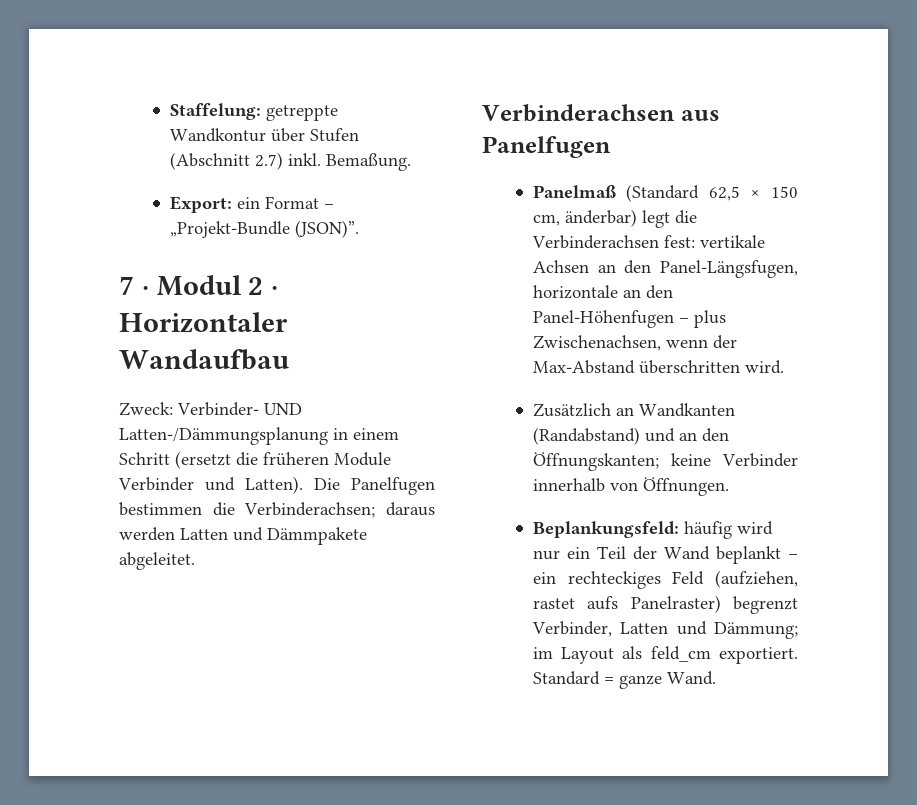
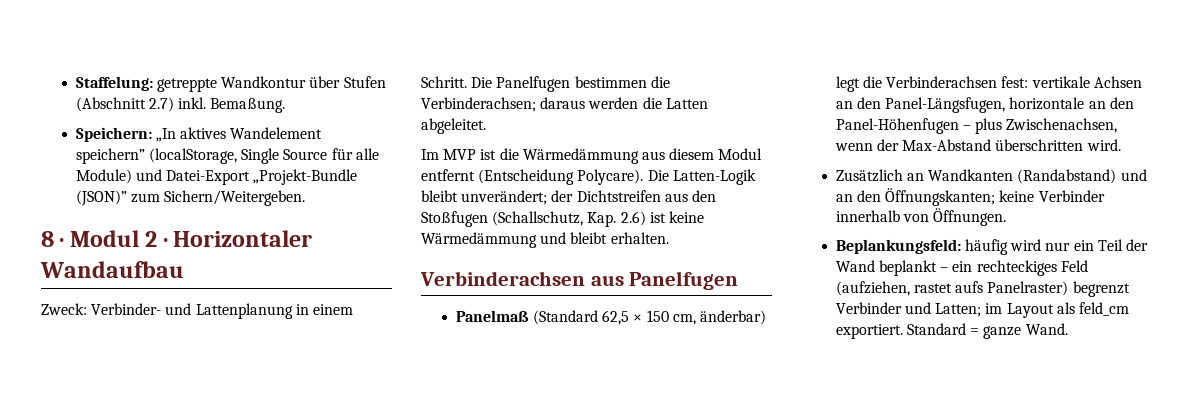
[169,196,334,213] [169,220,359,238] [119,276,134,295] Export: ein Format – „Projekt-Bundle (JSON)”. // 7 -> [75,127,323,142] [75,148,379,164] [75,169,358,185] [75,190,306,206] [41,231,54,247] Speichern: „In aktives Wandelement speichern” (localStorage, Single Source für alle Module) und Datei-Export „Projekt-Bundle (JSON)” zum Sichern/Weitergeben. // 8
[264,403,302,415] [119,427,399,445] [119,451,391,469] [118,476,303,494] UND Latten-/Dämmungsplanung in einem Schritt (ersetzt die früheren Module Verbinder und Latten). -> [165,303,353,319] [421,76,467,88] und Lattenplanung in einem Schritt.
[180,527,367,545] [119,552,195,570] Latten und Dämmpakete abgeleitet. -> [642,97,708,109] [421,118,486,134] [421,148,763,164] [421,169,756,185] [421,190,716,205] [421,211,704,227] [421,232,669,248] die Latten abgeleitet. // Im MVP ist die Wärmedämmung aus diesem Modul entfernt (Entscheidung Polycare). Die Latten-Logik bleibt unverändert; der Dichtstreifen aus den Stoßfugen (Schallschutz, Kap. 2.6) ist keine Wärmedämmung und bleibt erhalten.
[531,621,798,639] Verbinder, Latten und Dämmung; -> [835,302,982,317] Verbinder und Latten;

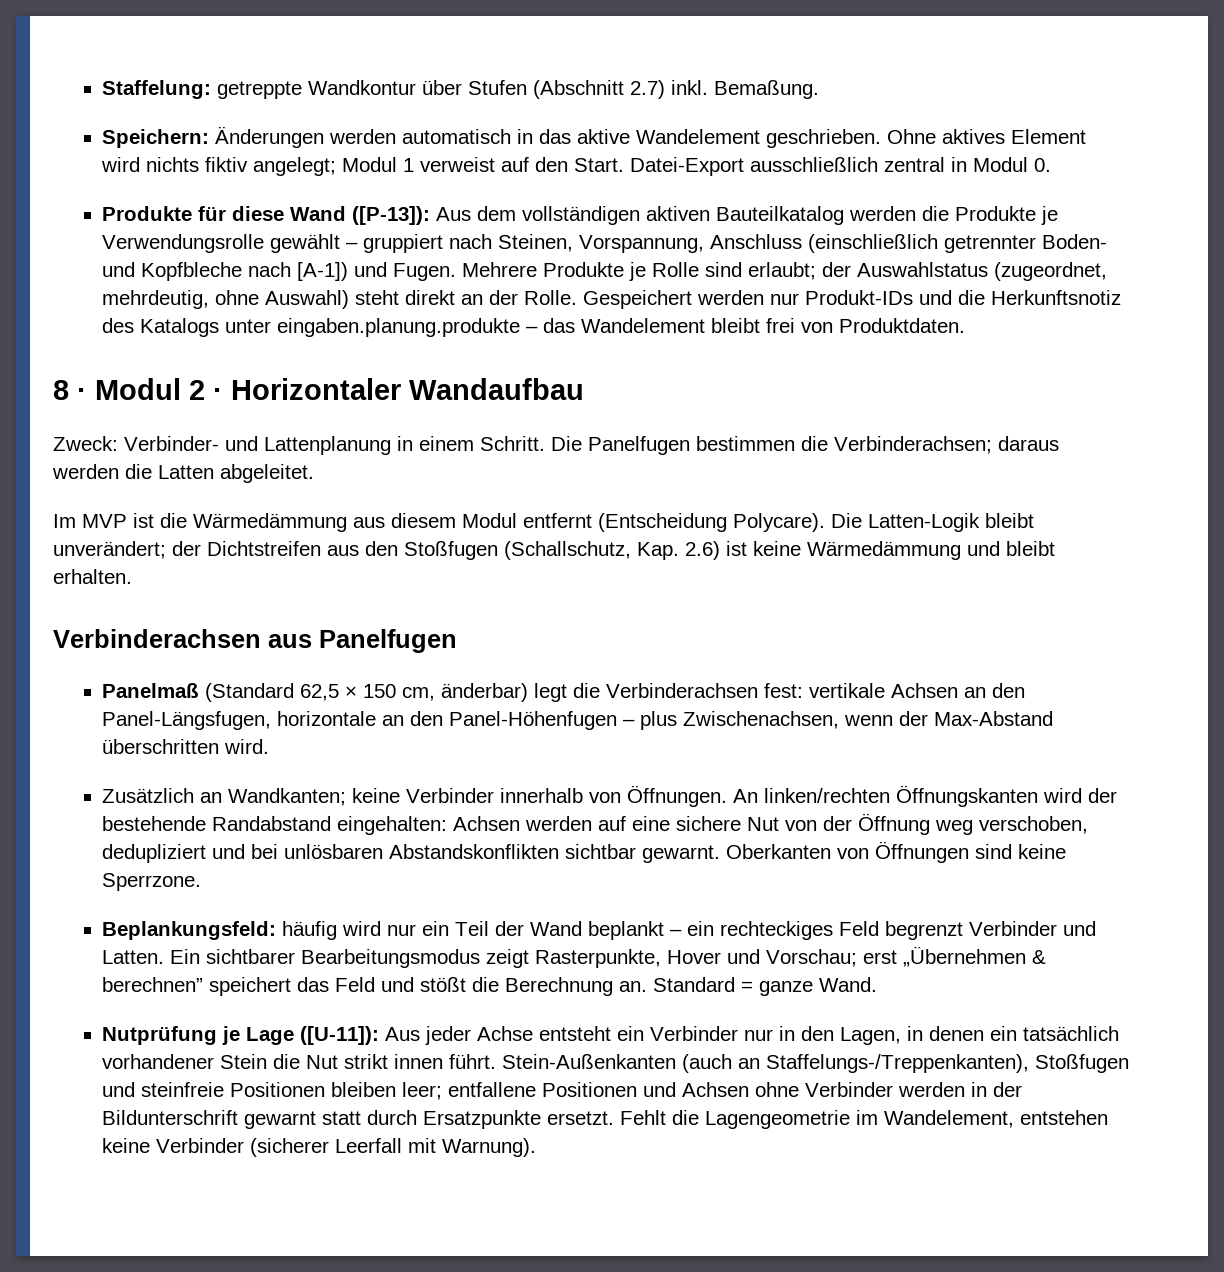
[155,127,323,142] [75,148,379,164] [75,169,358,185] [75,190,306,206] „In aktives Wandelement speichern” (localStorage, Single Source für alle Module) und Datei-Export „Projekt-Bundle (JSON)” zum Sichern/Weitergeben. -> [215,126,1087,148] [101,157,1052,176] [102,206,1059,225] [102,234,1108,253] [102,262,1108,281] [102,290,1122,309] [102,318,966,337] Änderungen werden automatisch in das aktive Wandelement geschrieben. Ohne aktives Element wird nichts fiktiv angelegt; Modul 1 verweist auf den Start. Datei-Export ausschließlich zentral in Modul 0. // Produkte für diese Wand ([P-13]): Aus dem vollständigen aktiven Bauteilkatalog werden die Produkte je Verwendungsrolle gewählt – gruppiert nach Steinen, Vorspannung, Anschluss (einschließlich getrennter Boden- und Kopfbleche nach [A-1]) und Fugen. Mehrere Produkte je Rolle sind erlaubt; der Auswahlstatus (zugeordnet, mehrdeutig, ohne Auswahl) steht direkt an der Rolle. Gespeichert werden nur Produkt-IDs und die Herkunftsnotiz des Katalogs unter eingaben.planung.produkte – das Wandelement bleibt frei von Produktdaten.
[928,169,1147,184] [835,188,996,206] Wandkanten (Randabstand) und an den Öffnungskanten; -> [228,788,347,806] Wandkanten;
(1007, 217) none -> [733,785,1118,807] [102,813,1089,835] [102,841,1067,863] [102,873,202,891] An linken/rechten Öffnungskanten wird der bestehende Randabstand eingehalten: Achsen werden auf eine sichere Nut von der Öffnung weg verschoben, dedupliziert und bei unlösbaren Abstandskonflikten sichtbar gewarnt. Oberkanten von Öffnungen sind keine Sperrzone.
[835,281,1130,297] [835,302,1129,318] [835,323,1068,339] (aufziehen, rastet aufs Panelraster) begrenzt Verbinder und Latten; im Layout als feld_cm exportiert. Standard = ganze Wand. -> [885,921,1097,940] [102,946,1047,968] [102,977,878,996] [102,1026,1120,1045] [102,1054,1130,1073] [102,1082,1023,1100] [102,1110,1109,1129] [102,1138,537,1157] begrenzt Verbinder und Latten. Ein sichtbarer Bearbeitungsmodus zeigt Rasterpunkte, Hover und Vorschau; erst „Übernehmen & berechnen” speichert das Feld und stößt die Berechnung an. Standard = ganze Wand. // Nutprüfung je Lage ([U-11]): Aus jeder Achse entsteht ein Verbinder nur in den Lagen, in denen ein tatsächlich vorhandener Stein die Nut strikt innen führt. Stein-Außenkanten (auch an Staffelungs-/Treppenkanten), Stoßfugen und steinfreie Positionen bleiben leer; entfallene Positionen und Achsen ohne Verbinder werden in der Bildunterschrift gewarnt statt durch Ersatzpunkte ersetzt. Fehlt die Lagengeometrie im Wandelement, entstehen keine Verbinder (sicherer Leerfall mit Warnung).

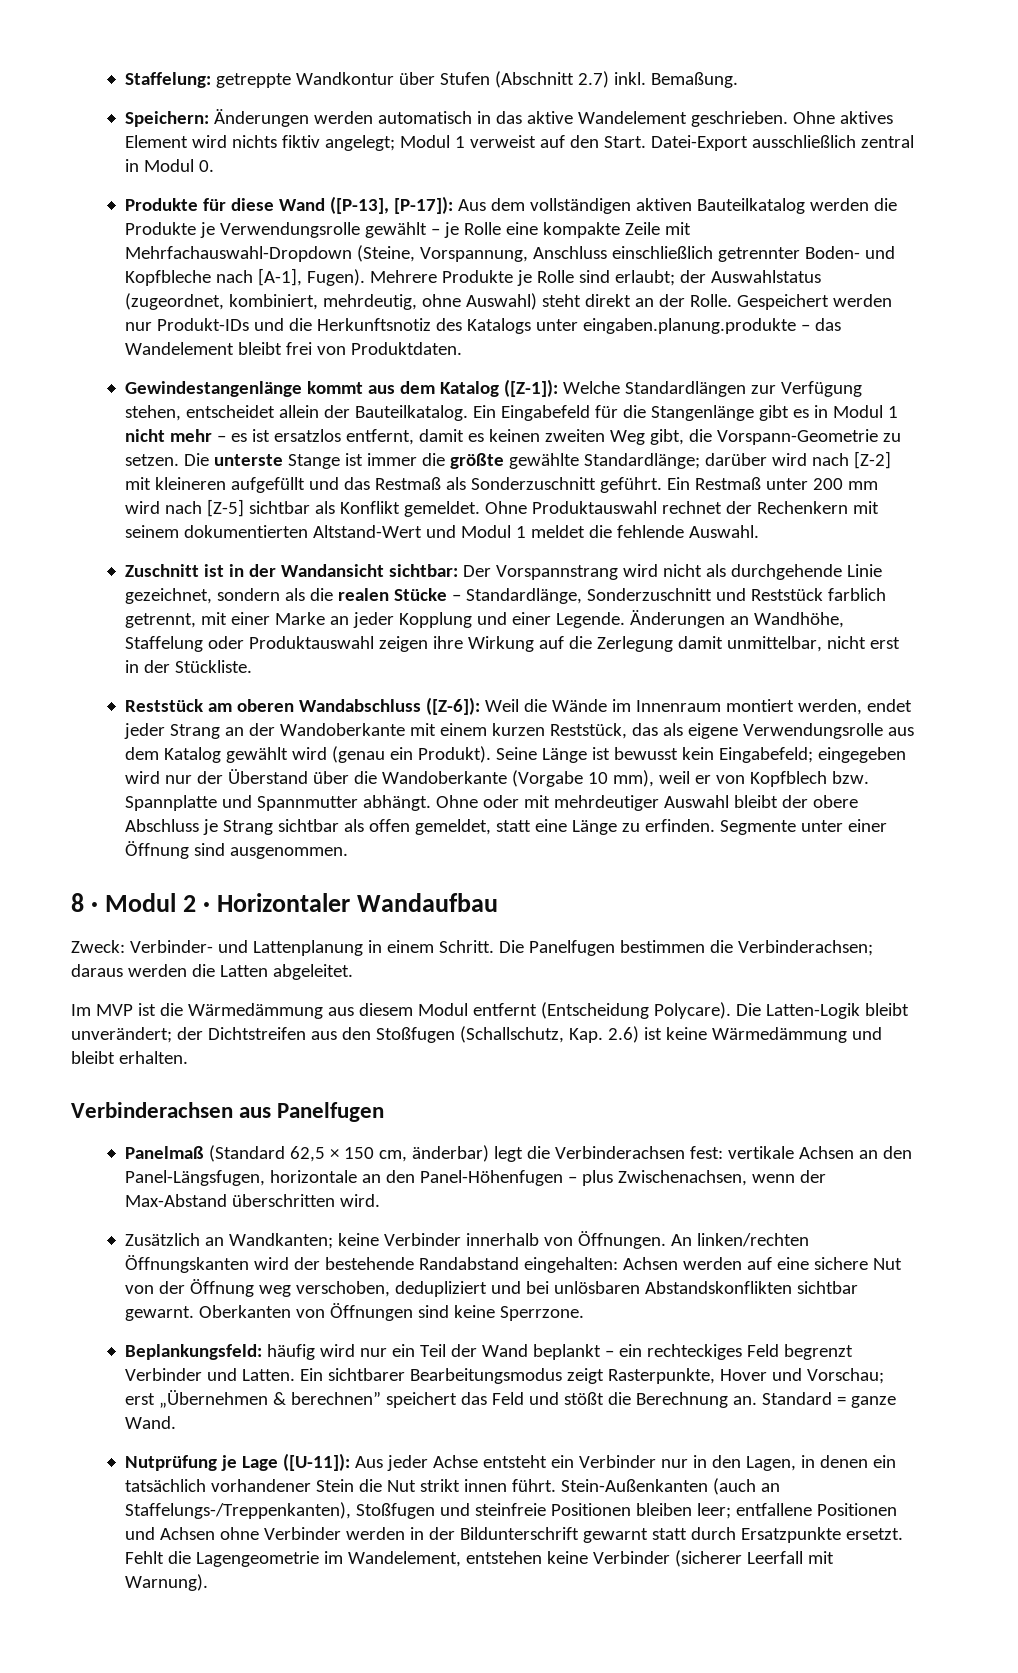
[352,206,431,225] ([P-13]): -> [330,196,454,214] ([P-13], [P-17]):
[363,234,574,253] gruppiert nach Steinen, -> [444,222,692,238] [125,245,416,262] je Rolle eine kompakte Zeile mit Mehrfachauswahl-Dropdown (Steine,
[808,234,939,253] (einschließlich -> [612,246,714,259] einschließlich
[297,262,457,281] [A-1]) und Fugen. -> [258,268,366,286] [A-1], Fugen).
(1108, 271) none -> [229,294,319,310] kombiniert,
(966, 325) none -> [125,379,863,397] [125,405,899,421] [125,429,901,445] [125,451,892,469] [125,477,879,493] [125,499,880,517] [125,525,760,538] [125,564,883,580] [125,588,887,604] [125,610,845,628] [125,636,901,652] [125,660,253,673] [125,697,913,715] [124,723,915,739] [125,746,907,763] [125,769,870,787] [125,795,859,811] [125,819,888,835] [125,841,349,859] // Gewindestangenlänge kommt aus dem Katalog ([Z-1]): Welche Standardlängen zur Verfügung stehen, entscheidet allein der Bauteilkatalog. Ein Eingabefeld für die Stangenlänge gibt es in Modul 1 nicht mehr – es ist ersatzlos entfernt, damit es keinen zweiten Weg gibt, die Vorspann-Geometrie zu setzen. Die unterste Stange ist immer die größte gewählte Standardlänge; darüber wird nach [Z-2] mit kleineren aufgefüllt und das Restmaß als Sonderzuschnitt geführt. Ein Restmaß unter 200 mm wird nach [Z-5] sichtbar als Konflikt gemeldet. Ohne Produktauswahl rechnet der Rechenkern mit seinem dokumentierten Altstand-Wert und Modul 1 meldet die fehlende Auswahl. // Zuschnitt ist in der Wandansicht sichtbar: Der Vorspannstrang wird nicht als durchgehende Linie gezeichnet, sondern als die realen Stücke – Standardlänge, Sonderzuschnitt und Reststück farblich getrennt, mit einer Marke an jeder Kopplung und einer Legende. Änderungen an Wandhöhe, Staffelung oder Produktauswahl zeigen ihre Wirkung auf die Zerlegung damit unmittelbar, nicht erst in der Stückliste. // Reststück am oberen Wandabschluss ([Z-6]): Weil die Wände im Innenraum montiert werden, endet jeder Strang an der Wandoberkante mit einem kurzen Reststück, das als eigene Verwendungsrolle aus dem Katalog gewählt wird (genau ein Produkt). Seine Länge ist bewusst kein Eingabefeld; eingegeben wird nur der Überstand über die Wandoberkante (Vorgabe 10 mm), weil er von Kopfblech bzw. Spannplatte und Spannmutter abhängt. Ohne oder mit mehrdeutiger Auswahl bleibt der obere Abschluss je Strang sichtbar als offen gemeldet, statt eine Länge zu erfinden. Segmente unter einer Öffnung sind ausgenommen.

